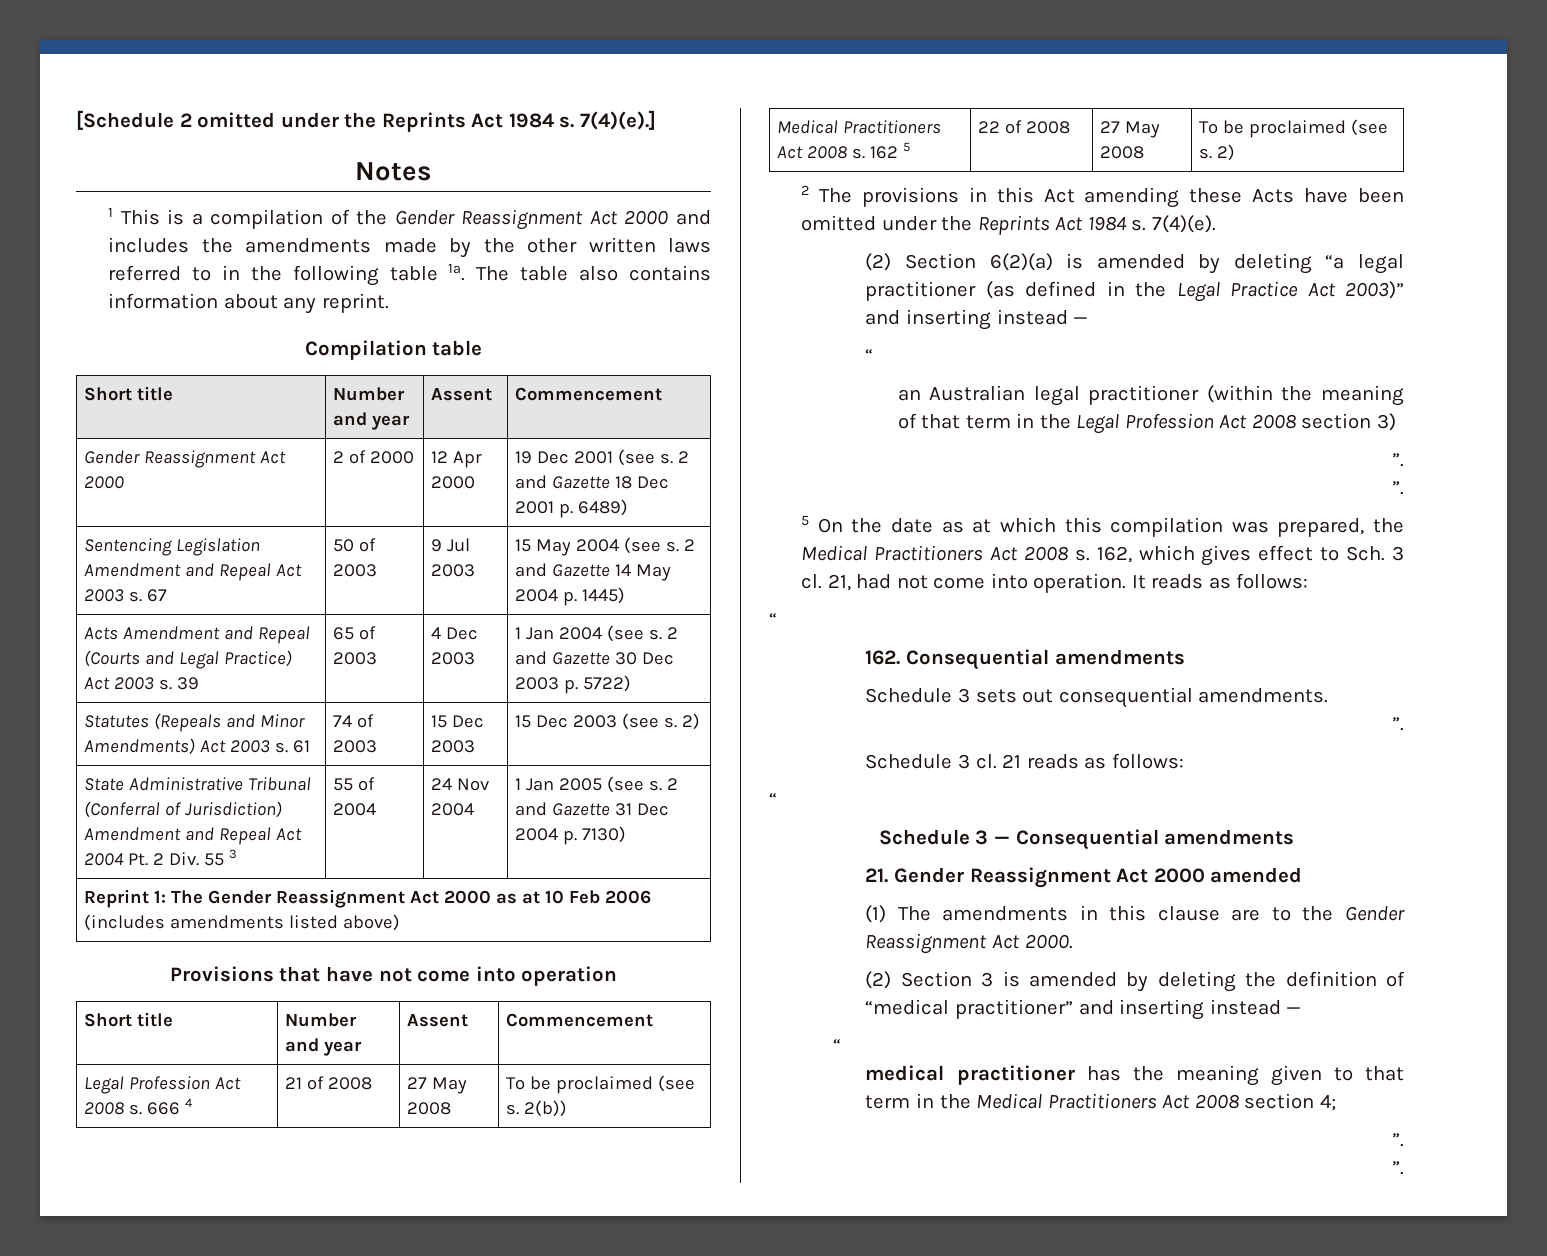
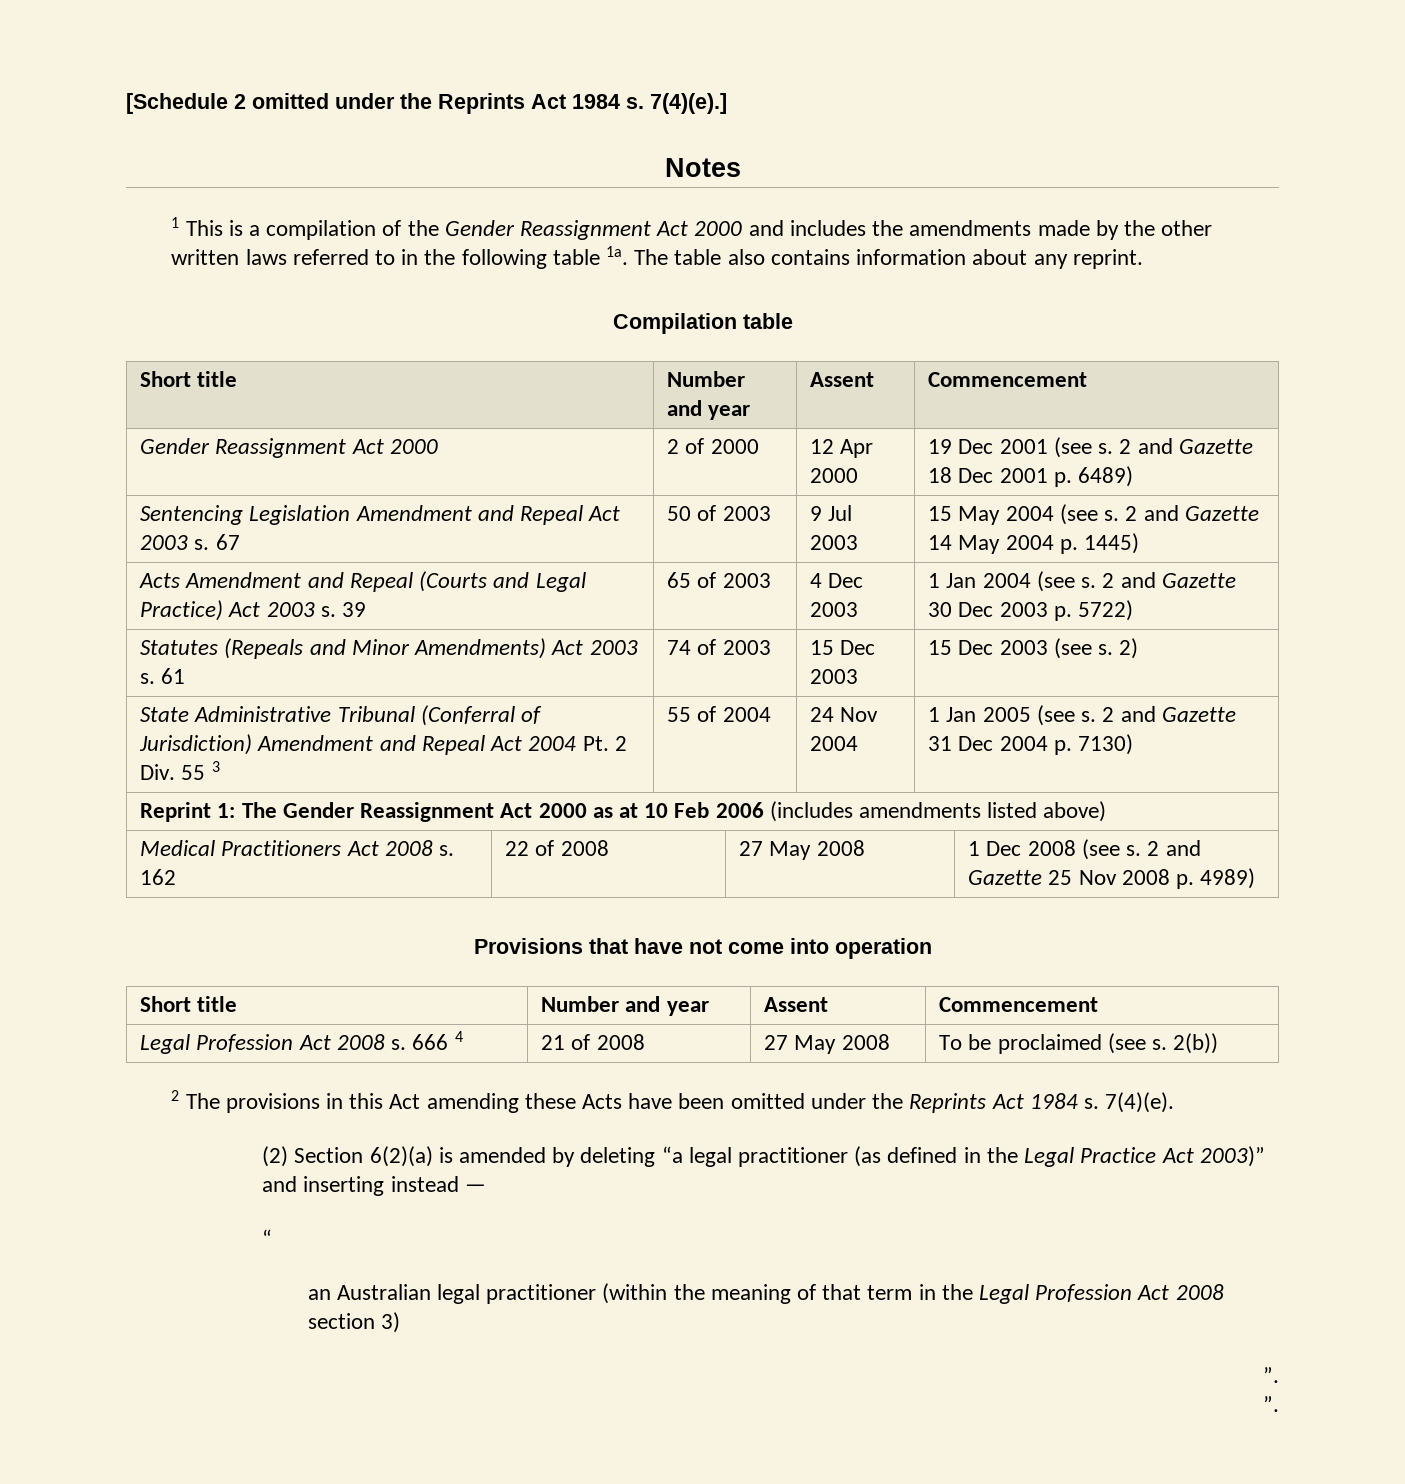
(401, 922) none -> [140,840,455,856] [140,869,177,885] [505,840,609,856] [739,840,865,860] [968,839,1201,860] [968,868,1256,889] // Medical Practitioners Act 2008 s. 162 | 22 of 2008 | 27 May 2008 | 1 Dec 2008 (see s. 2 and Gazette 25 Nov 2008 p. 4989)
[777,120,942,134] [777,142,911,159] [978,120,1071,134] [1100,121,1161,138] [1100,146,1145,159] [1199,119,1389,138] [1199,144,1236,161] // Medical Practitioners Act 2008 s. 162 5 | 22 of 2008 | 27 May 2008 | To be proclaimed (see s. 2) -> (1219, 1043) none
[801,515,1404,537] [801,545,1405,566] [801,573,1309,593] [769,613,777,626] [865,649,1185,670] [865,687,1329,708] [1392,717,1404,731] [865,753,1184,769] [769,793,777,806] [878,829,1295,850] [865,867,1303,888] [865,905,1405,923] [865,933,1073,954] [865,971,1405,992] [865,999,1302,1020] [833,1039,842,1052] [865,1065,1404,1086] [865,1093,1336,1111] [1392,1133,1404,1147] [1392,1161,1404,1175] // 5 On the date as at which this compilation was prepared, the Medical Practitioners Act 2008 s. 162, which gives effect to Sch. 3 cl. 21, had not come into operation. It reads as follows: // “ // 162. Consequential amendments // Schedule 3 sets out consequential amendments. // ”. // Schedule 3 cl. 21 reads as follows: // “ // Schedule 3 — Consequential amendments // 21. Gender Reassignment Act 2000 amended // (1) The amendments in this clause are to the Gender Reassignment Act 2000. // (2) Section 3 is amended by deleting the definition of “medical practitioner” and inserting instead — // “ // medical practitioner has the meaning given to that term in the Medical Practitioners Act 2008 section 4; // ”. // ”. -> (1279, 1404) none

